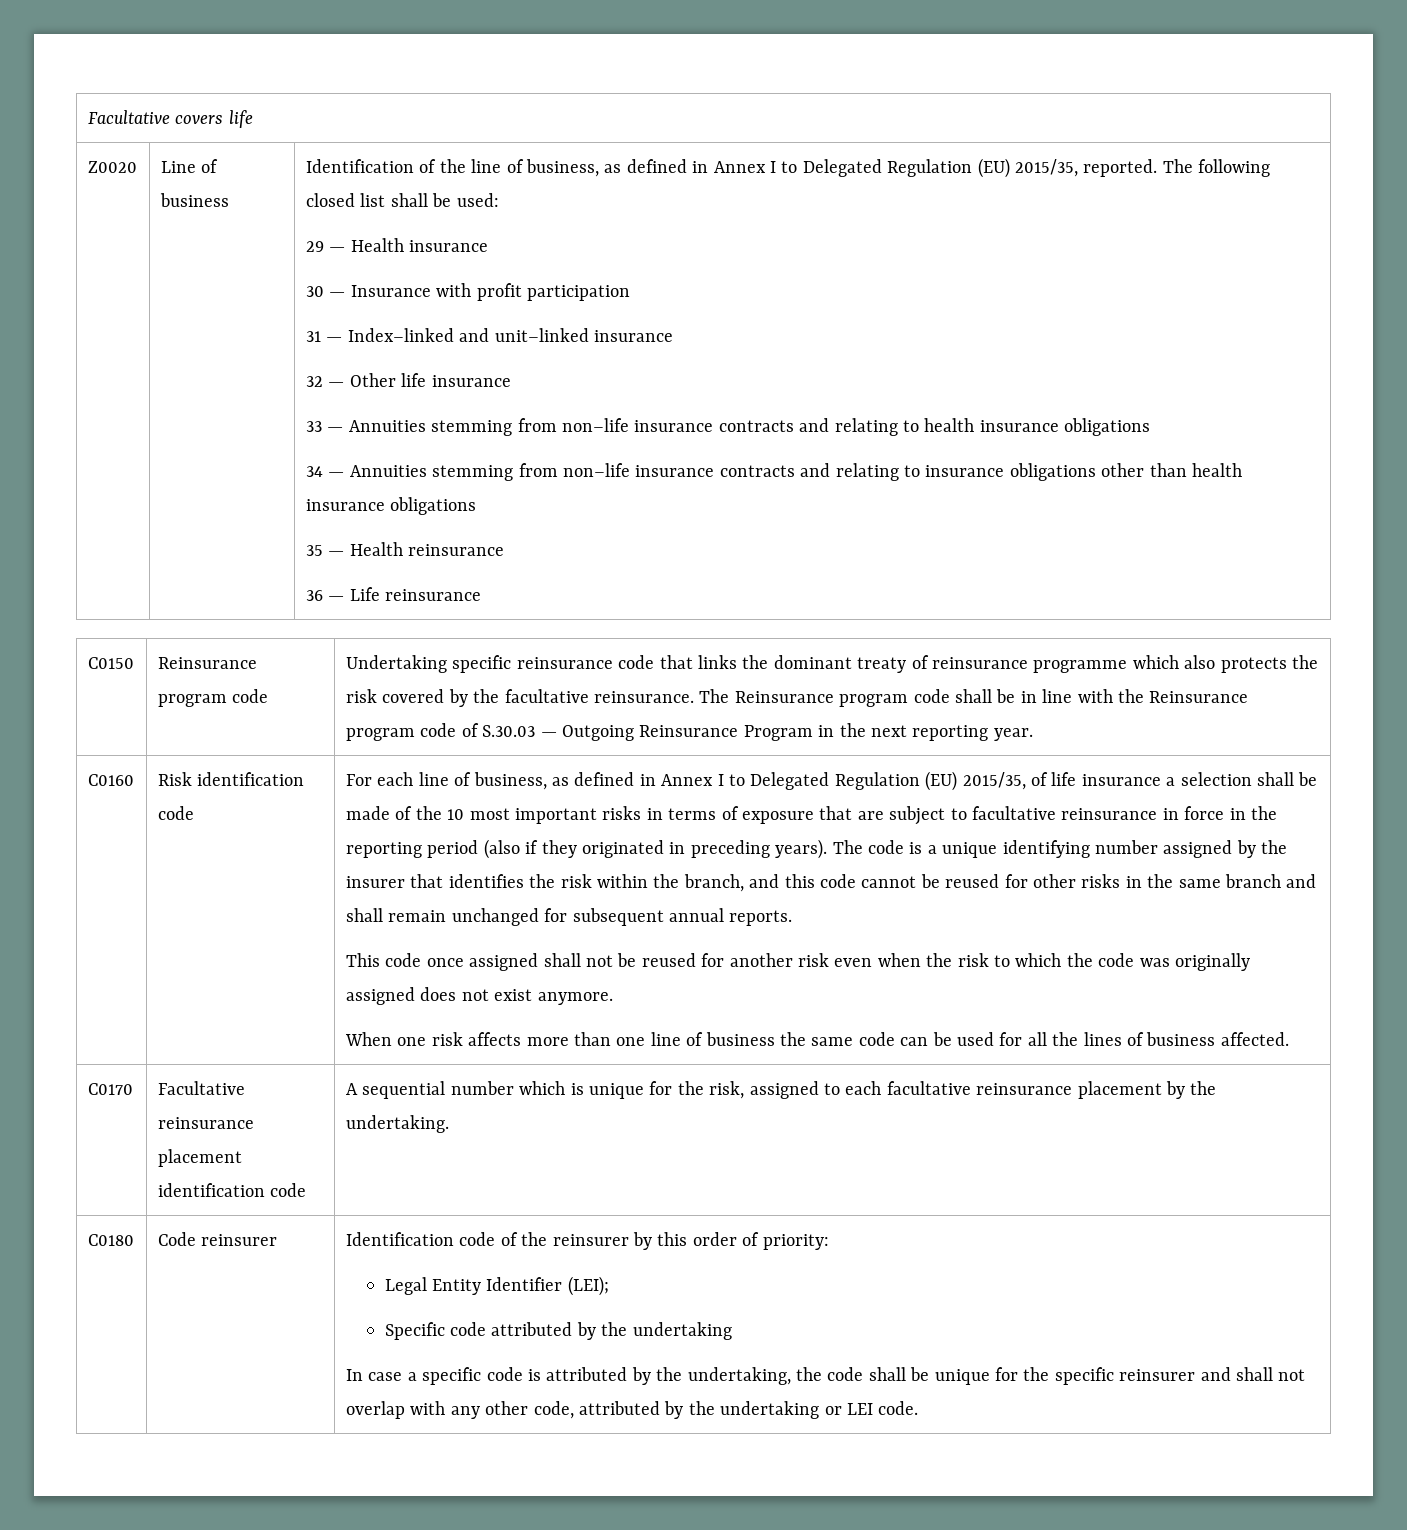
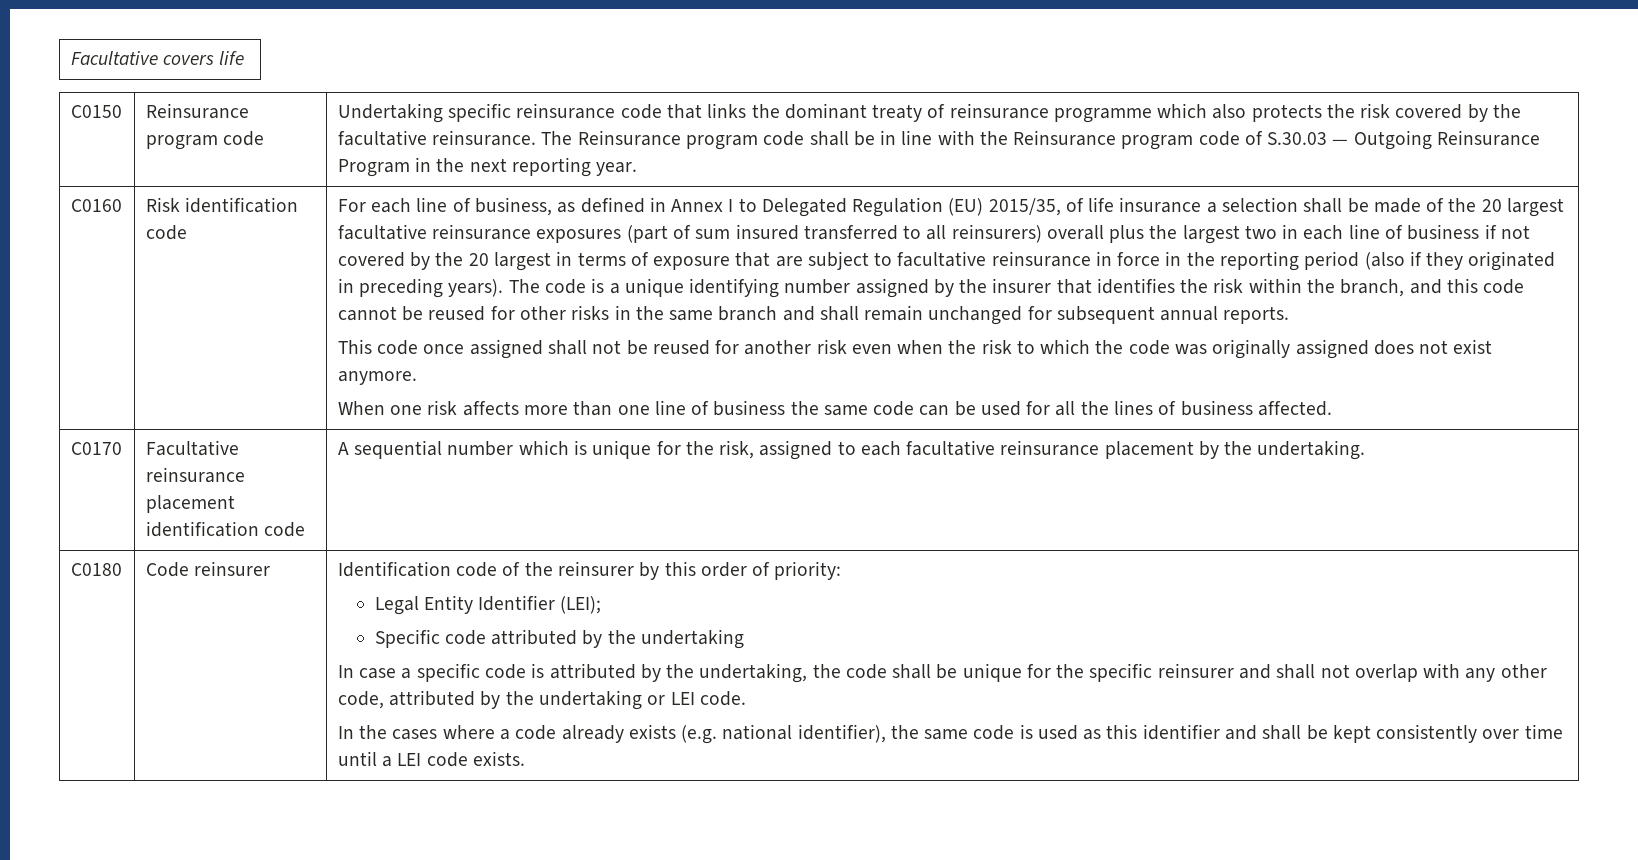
[87,161,137,173] [160,159,219,173] [159,193,229,207] [305,158,1271,178] [305,193,499,207] [305,238,489,252] [305,283,630,301] [305,328,673,342] [305,373,511,387] [305,418,1151,436] [305,463,1242,481] [305,497,477,515] [305,542,505,556] [305,587,482,601] // Z0020 | Line of business | Identification of the line of business, as defined in Annex I to Delegated Regulation (EU) 2015/35, reported. The following closed list shall be used: // 29 — Health insurance // 30 — Insurance with profit participation // 31 — Index–linked and unit–linked insurance // 32 — Other life insurance // 33 — Annuities stemming from non–life insurance contracts and relating to health insurance obligations // 34 — Annuities stemming from non–life insurance contracts and relating to insurance obligations other than health insurance obligations // 35 — Health reinsurance // 36 — Life reinsurance -> (245, 58) none
[447,806,642,824] 10 most important risks -> [1481,198,1564,217] [337,224,1530,244] [337,252,552,271] 20 largest facultative reinsurance exposures (part of sum insured transferred to all reinsurers) overall plus the largest two in each line of business if not covered by the 20 largest
(919, 1408) none -> [337,724,1563,744] [337,751,526,767] // In the cases where a code already exists (e.g. national identifier), the same code is used as this identifier and shall be kept consistently over time until a LEI code exists.

